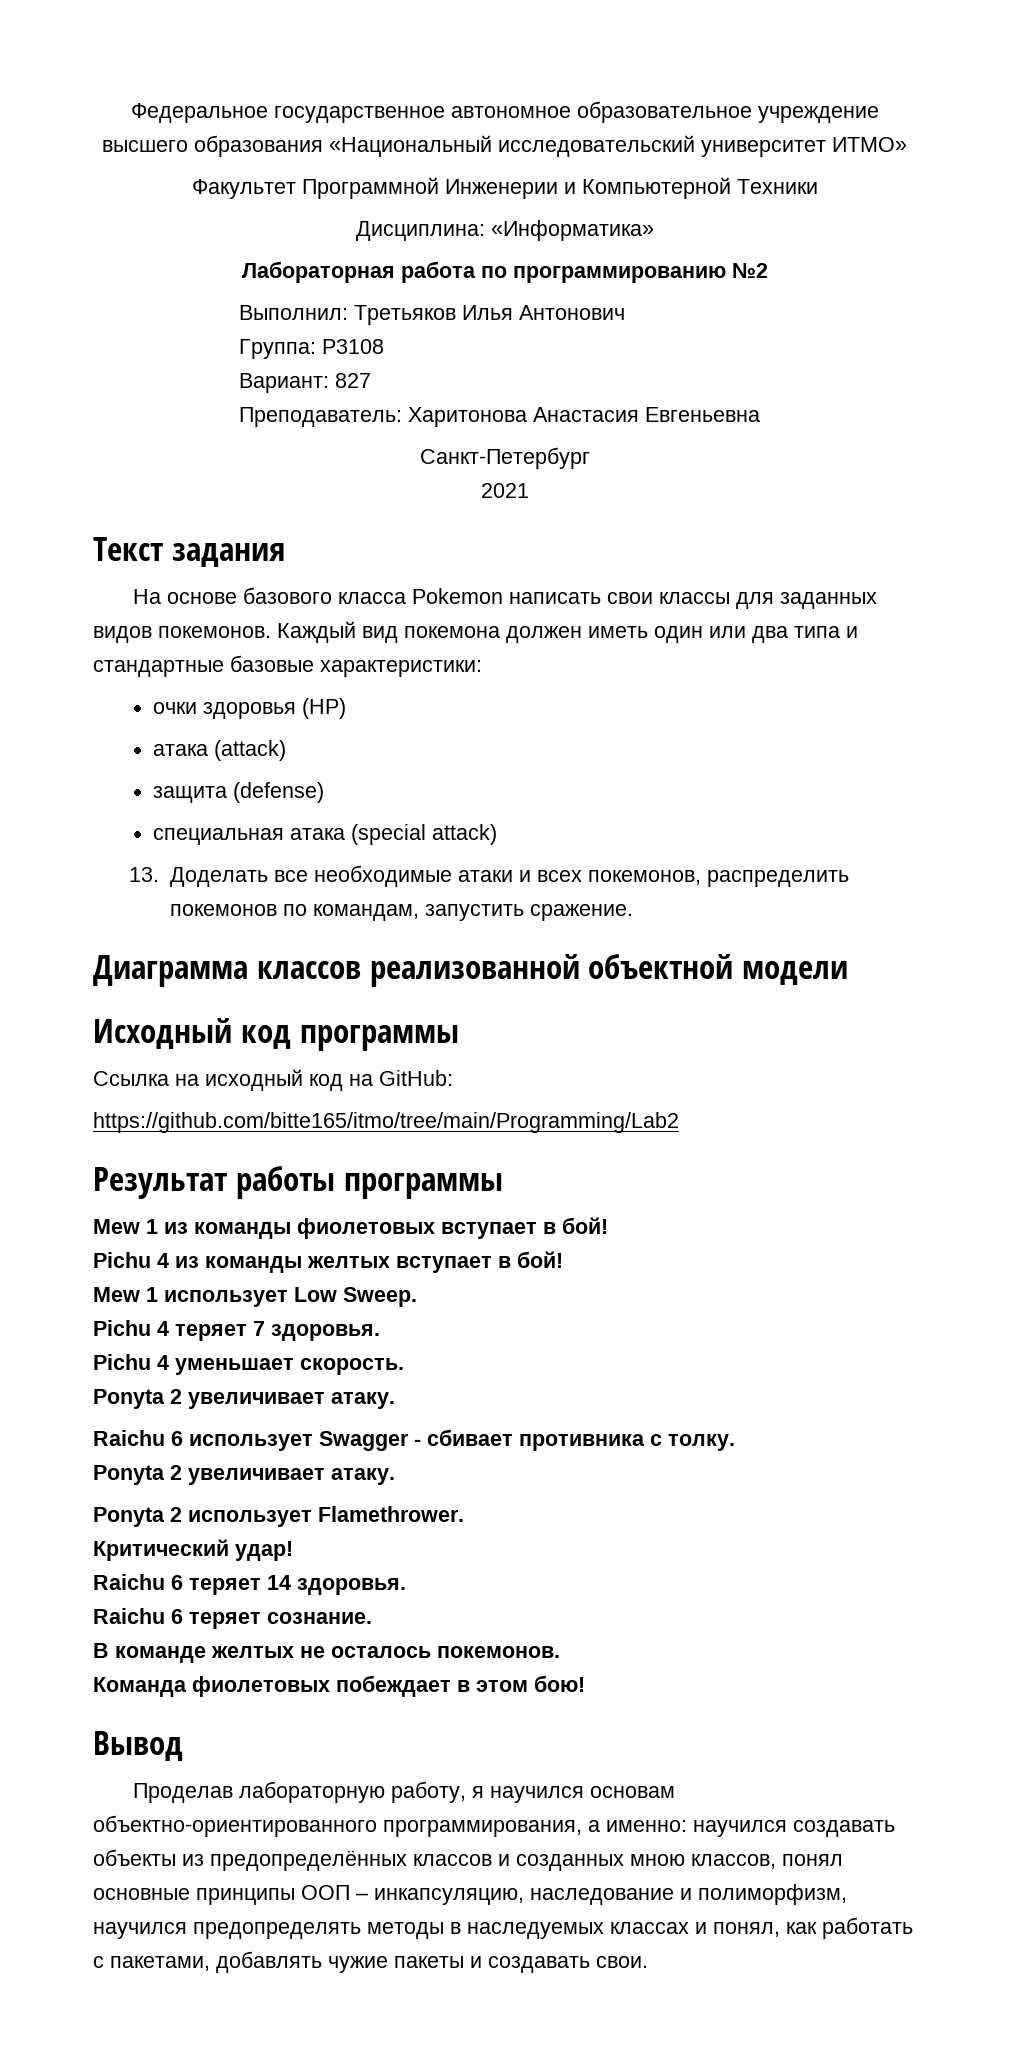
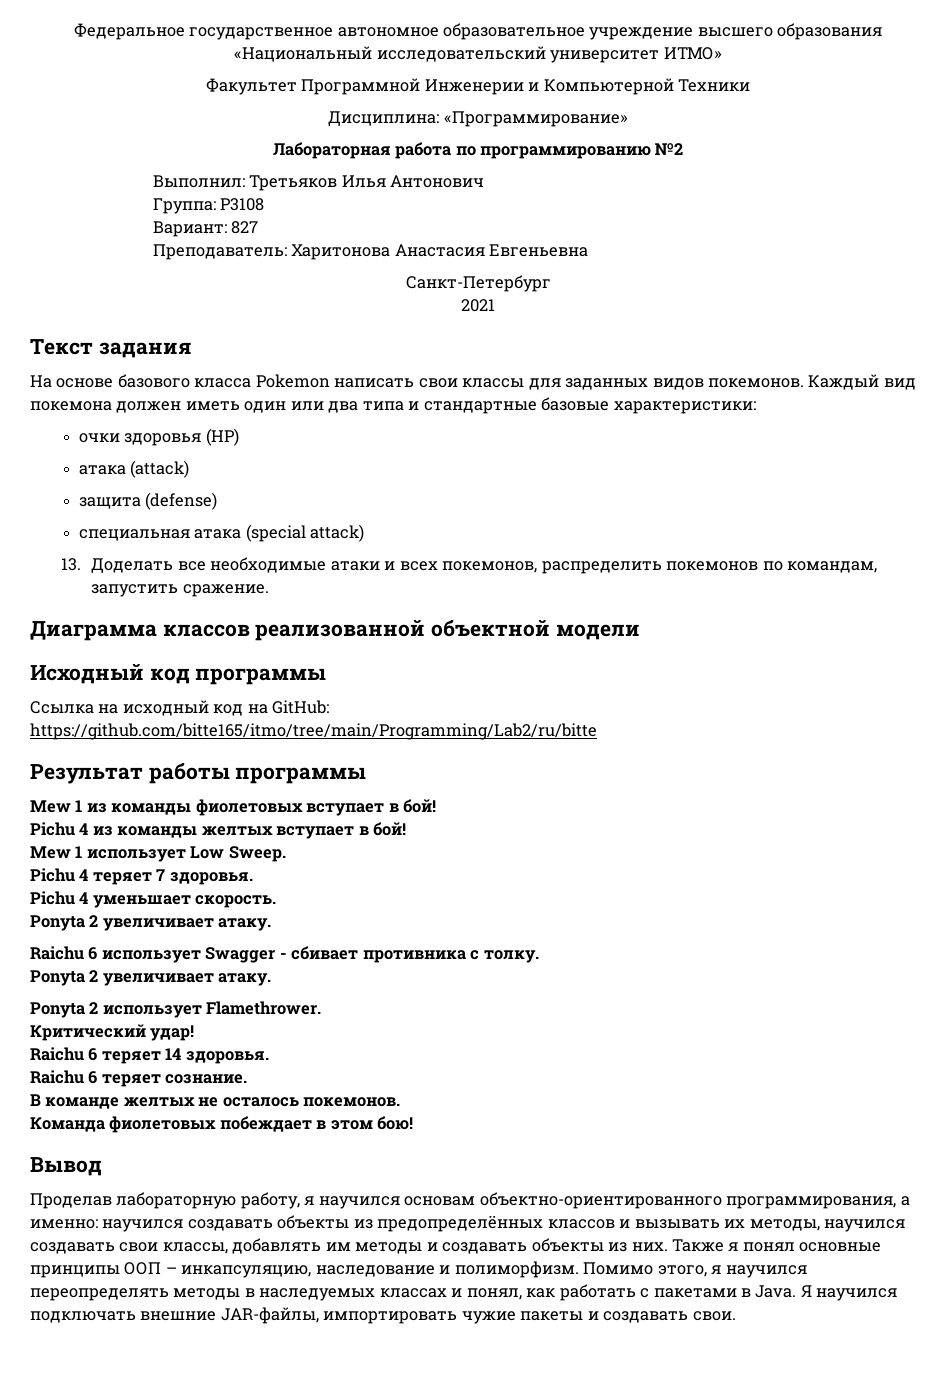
[490,220,654,241] «Информатика» -> [443,111,628,127] «Программирование»
[93,1112,679,1133] https://github.com/bitte165/itmo/tree/main/Programming/Lab2 -> [30,723,597,740] https://github.com/bitte165/itmo/tree/main/Programming/Lab2/ru/bitte
[516,1854,776,1871] созданных мною классов, -> [634,1219,906,1232] [30,1238,739,1254] вызывать их методы, научился создавать свои классы, добавлять им методы и создавать объекты из них. Также я
[698,1884,847,1905] [93,1922,361,1939] полиморфизм, научился предопределять -> [454,1261,807,1278] [30,1288,169,1301] полиморфизм. Помимо этого, я научился переопределять
[110,1951,322,1973] пакетами, добавлять -> [653,1285,898,1301] [30,1307,458,1324] пакетами в Java. Я научился подключать внешние JAR-файлы, импортировать

